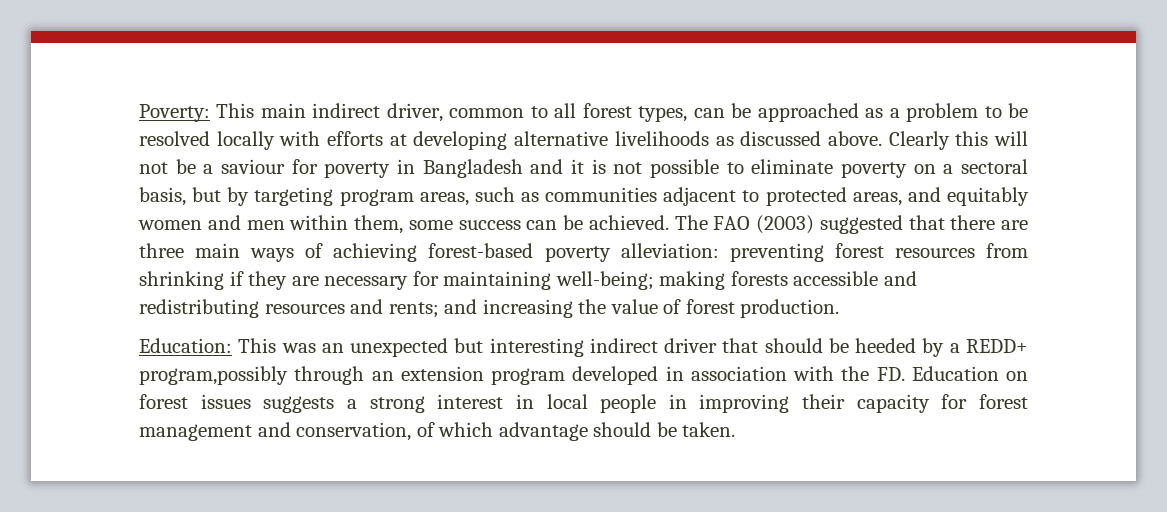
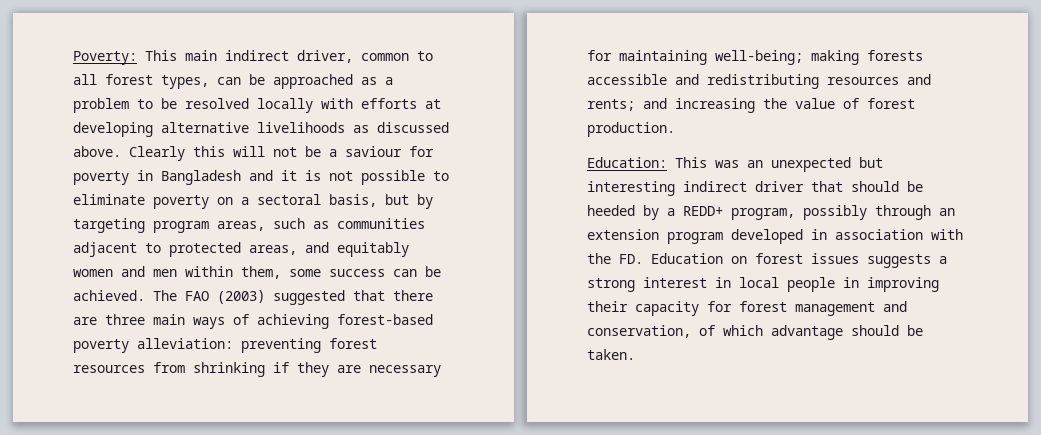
[139,366,288,385] program,possibly -> [731,205,867,220] program, possibly

